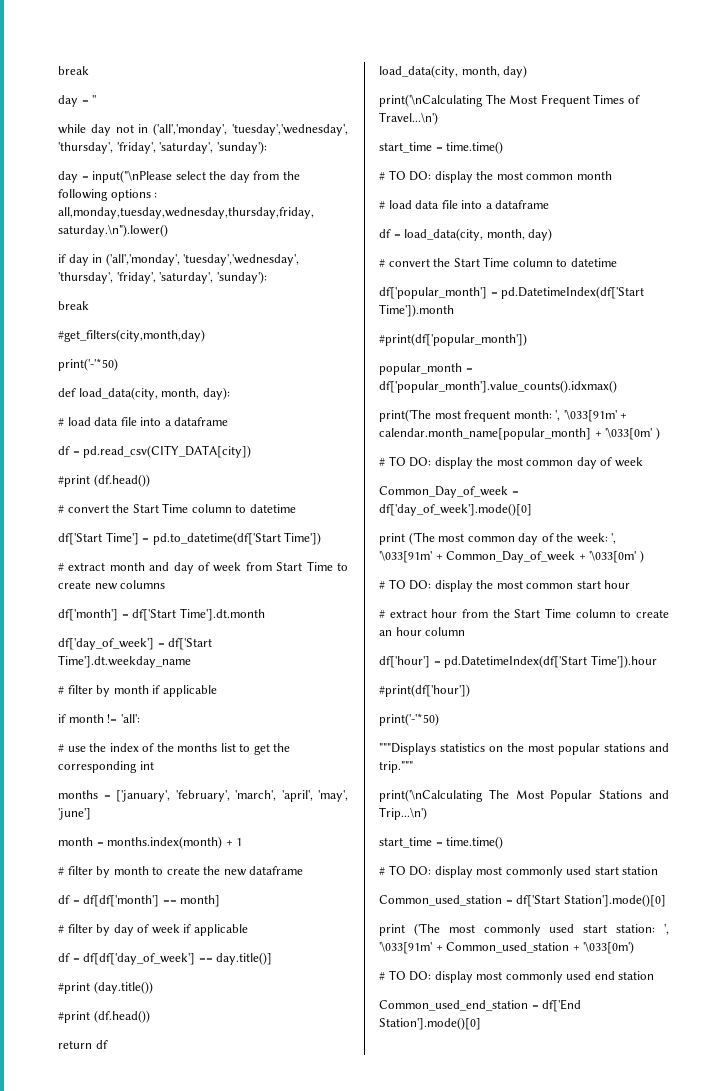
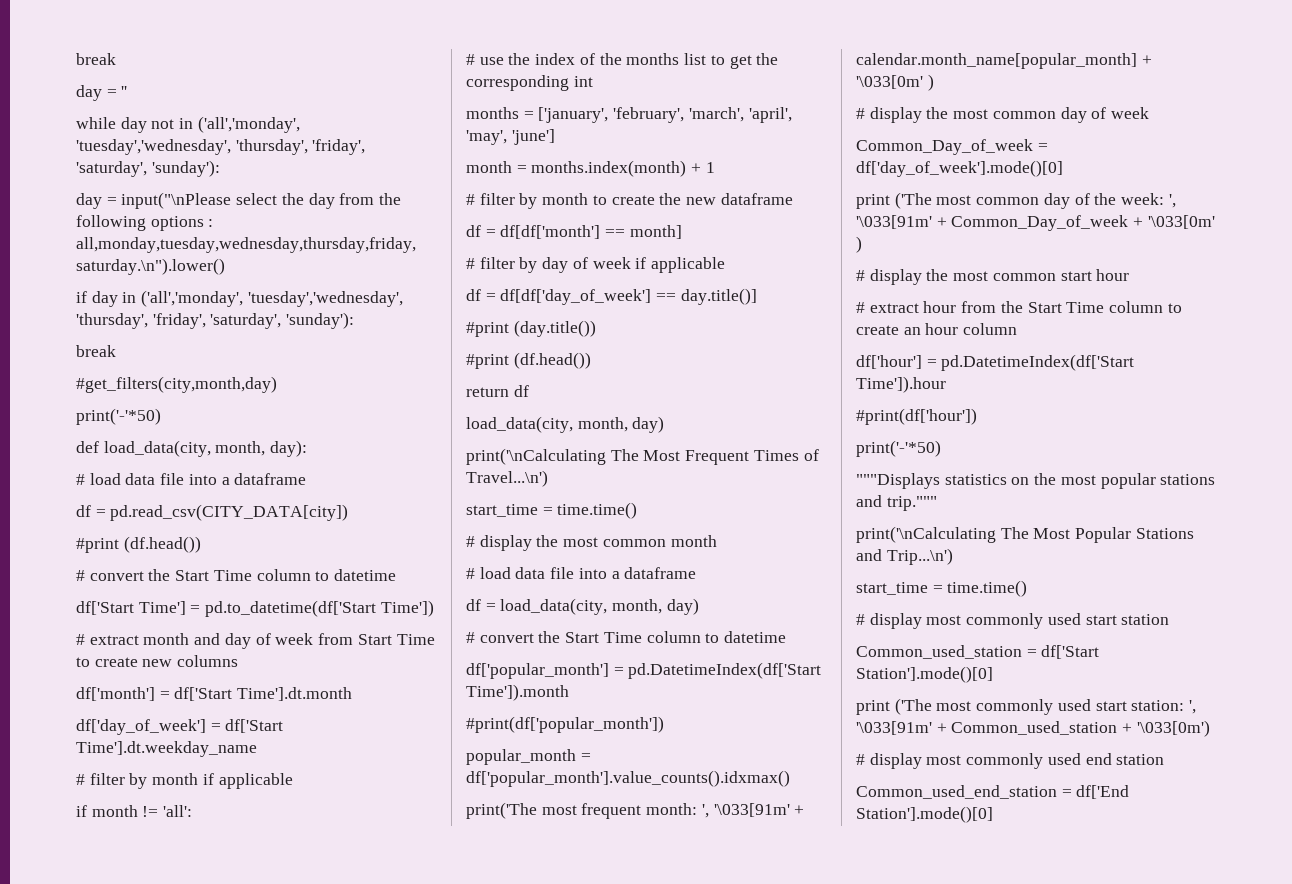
[388,170,432,181] TO DO: -> (475, 541) none
[388,456,432,467] TO DO: -> (865, 113) none
[388,579,432,590] TO DO: -> (865, 275) none
[388,865,432,876] TO DO: -> (865, 619) none
[388,970,432,981] TO DO: -> (865, 759) none

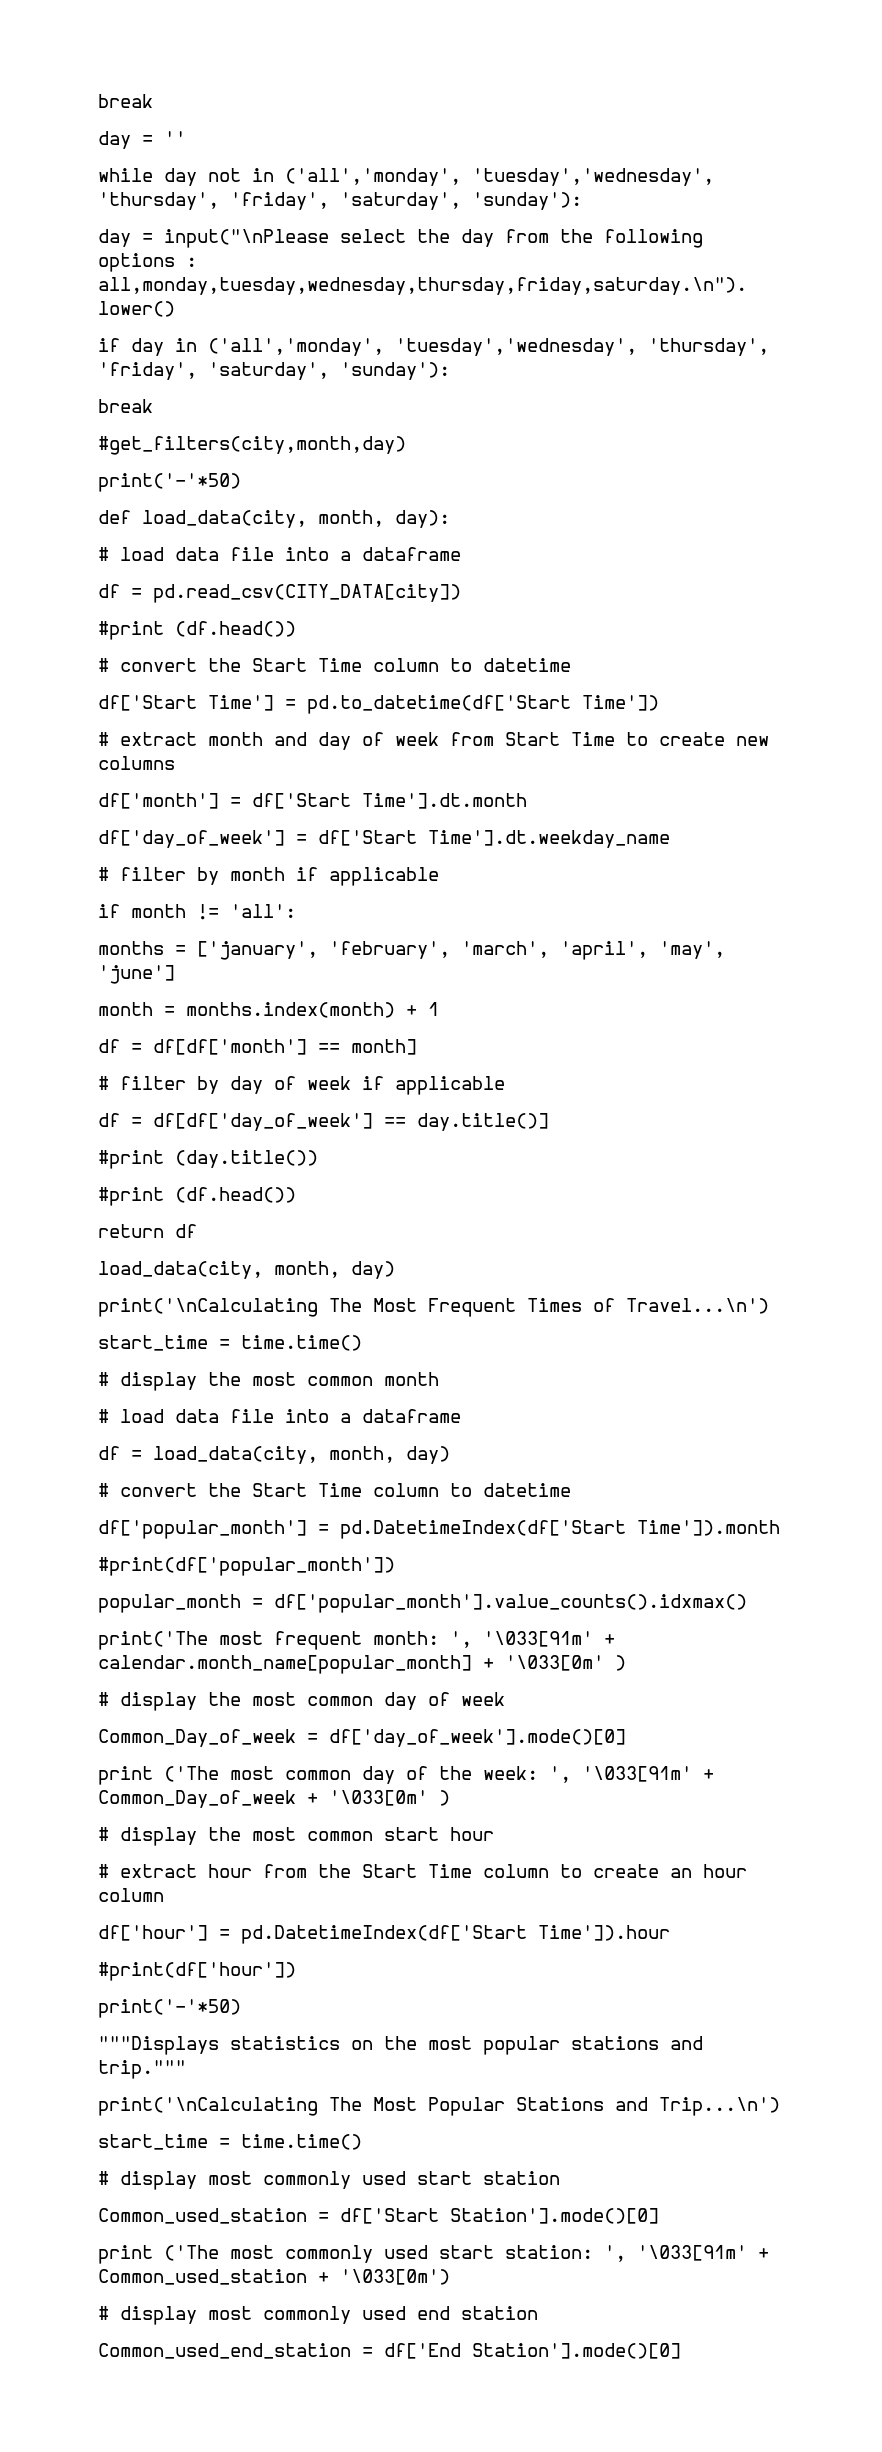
[466,53,779,69] [466,75,593,91] // # use the index of the months list to get the corresponding int -> (296, 911) none
[466,193,793,209] // # filter by month to create the new dataframe -> (439, 1009) none

